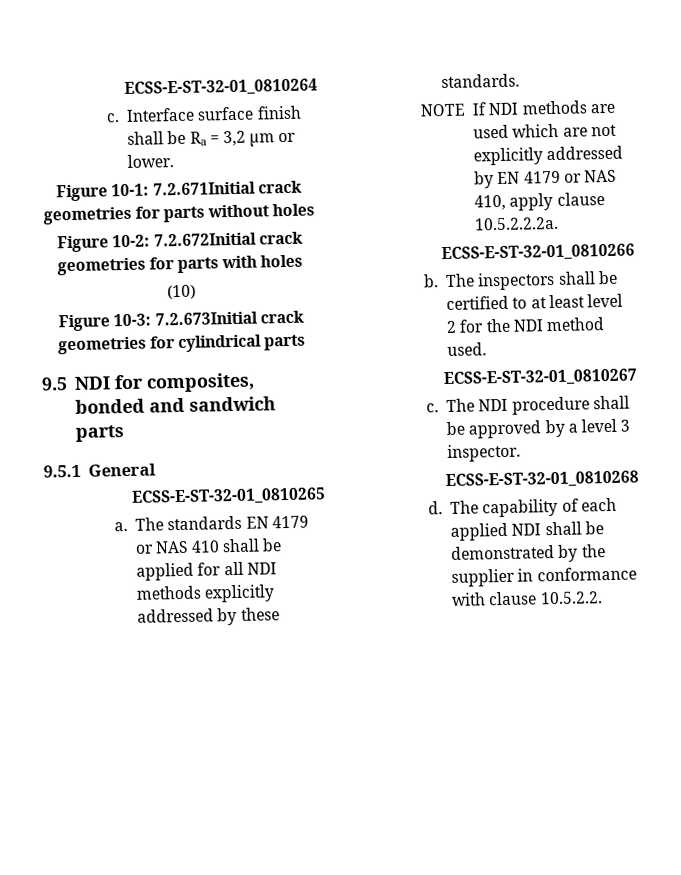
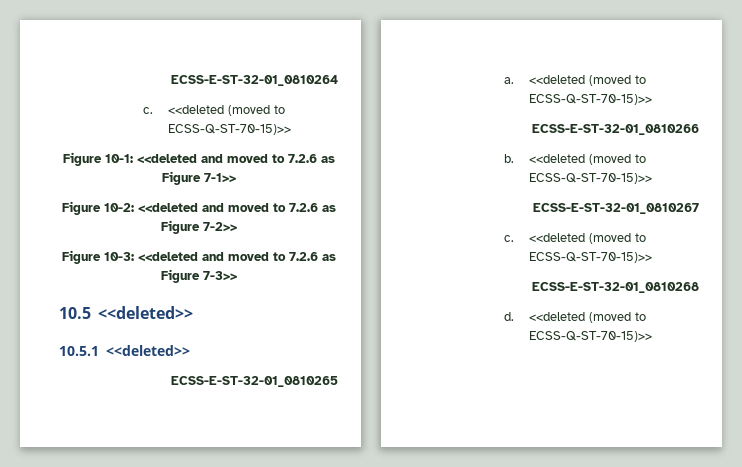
[126,105,302,122] [127,130,297,147] [127,154,175,168] [56,180,302,202] [42,203,316,225] [57,231,303,253] [56,254,304,276] [166,284,196,300] [58,310,304,332] [57,334,307,355] [41,372,255,393] [74,396,276,414] [74,425,125,442] [43,463,156,478] [131,487,326,506] [114,515,309,532] [135,538,282,554] [136,561,277,581] [136,584,276,603] [137,607,280,626] [441,73,521,89] [420,100,615,117] [473,123,617,139] [473,145,624,166] [474,169,616,189] [474,192,605,211] [474,216,560,231] [441,243,635,263] [423,270,618,291] [446,293,623,310] [446,317,605,333] [447,342,488,356] [443,368,638,388] [426,395,630,415] [446,418,631,439] [447,443,522,463] [445,470,639,490] [428,497,617,518] [450,521,604,541] [451,544,606,562] [451,566,637,587] [451,591,603,606] Interface surface finish shall be Ra = 3,2 μm or lower. // Figure 10-1: 7.2.671Initial crack geometries for parts without holes // Figure 10-2: 7.2.672Initial crack geometries for parts with holes // (10) // Figure 10-3: 7.2.673Initial crack geometries for cylindrical parts // 9.5 NDI for composites, bonded and sandwich parts // 9.5.1 General // ECSS-E-ST-32-01_0810265 // a. The standards EN 4179 or NAS 410 shall be applied for all NDI methods explicitly addressed by these standards. // NOTE If NDI methods are used which are not explicitly addressed by EN 4179 or NAS 410, apply clause 10.5.2.2.2a. // ECSS-E-ST-32-01_0810266 // b. The inspectors shall be certified to at least level 2 for the NDI method used. // ECSS-E-ST-32-01_0810267 // c. The NDI procedure shall be approved by a level 3 inspector. // ECSS-E-ST-32-01_0810268 // d. The capability of each applied NDI shall be demonstrated by the supplier in conformance with clause 10.5.2.2. -> [168,105,286,116] [168,124,292,135] [62,152,335,166] [161,171,236,185] [61,201,336,215] [160,220,237,234] [61,250,336,264] [160,269,237,283] [59,306,193,319] [59,345,190,356] [171,376,338,387] [503,75,647,86] [529,94,653,105] [532,124,699,135] [503,154,647,165] [529,173,653,184] [533,203,699,214] [503,233,647,244] [529,252,653,263] [532,282,699,293] [503,312,647,323] [529,331,653,342] <<deleted (moved to ECSS-Q-ST-70-15)>> // Figure 10-1: <<deleted and moved to 7.2.6 as Figure 7-1>> // Figure 10-2: <<deleted and moved to 7.2.6 as Figure 7-2>> // Figure 10-3: <<deleted and moved to 7.2.6 as Figure 7-3>> // 10.5 <<deleted>> // 10.5.1 <<deleted>> // ECSS-E-ST-32-01_0810265 // a. <<deleted (moved to ECSS-Q-ST-70-15)>> // ECSS-E-ST-32-01_0810266 // b. <<deleted (moved to ECSS-Q-ST-70-15)>> // ECSS-E-ST-32-01_0810267 // c. <<deleted (moved to ECSS-Q-ST-70-15)>> // ECSS-E-ST-32-01_0810268 // d. <<deleted (moved to ECSS-Q-ST-70-15)>>

